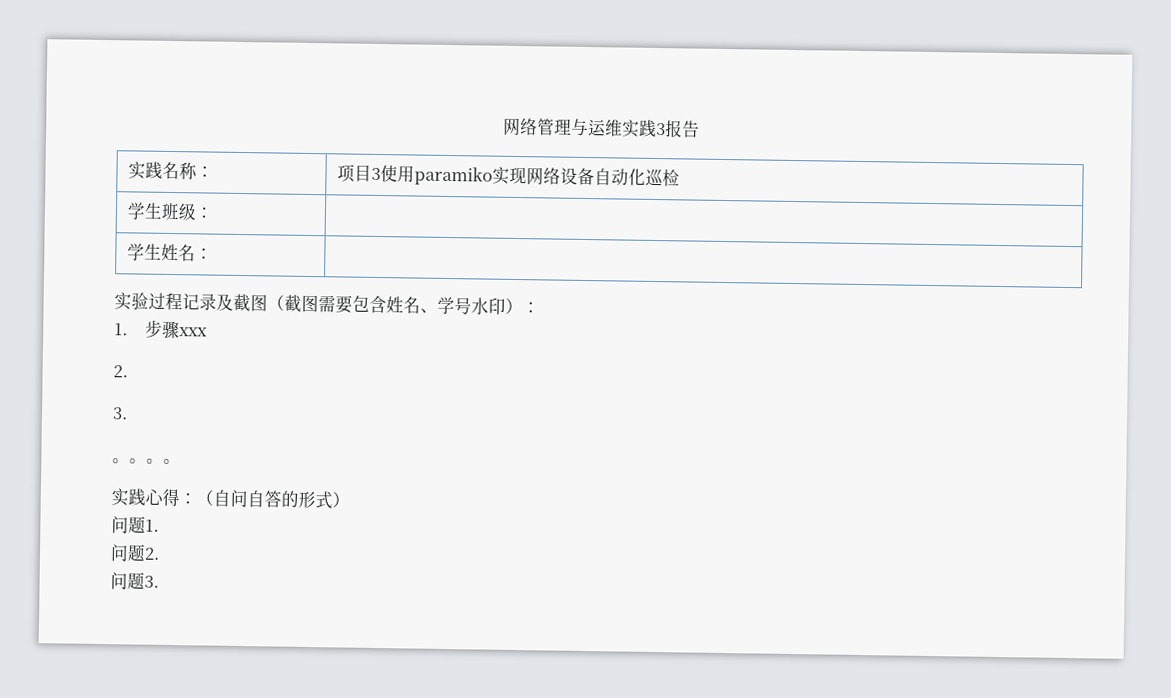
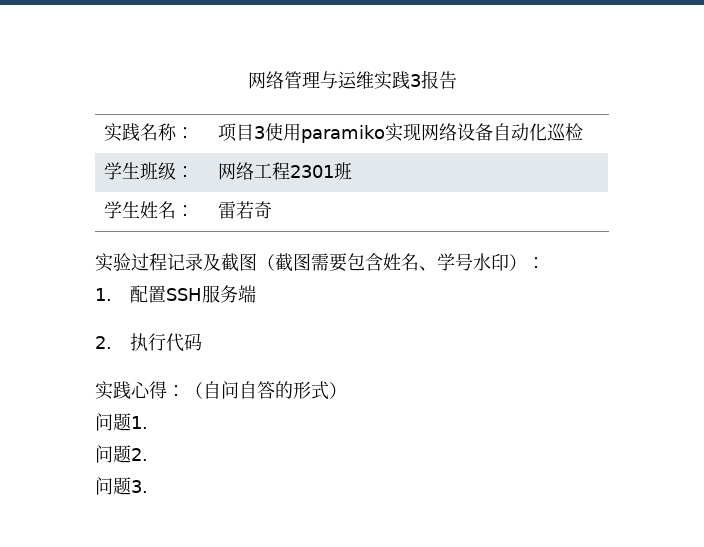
(214, 213) none -> [218,162,353,180] 网络工程2301班
(213, 254) none -> [218,201,273,219] 雷若奇
[144,319,208,340] [113,365,128,378] [112,407,128,420] [112,458,181,465] 步骤xxx // 2. // 3. // 。。。。 -> [130,285,257,303] [95,333,203,352] 配置SSH服务端 // 2.执行代码

